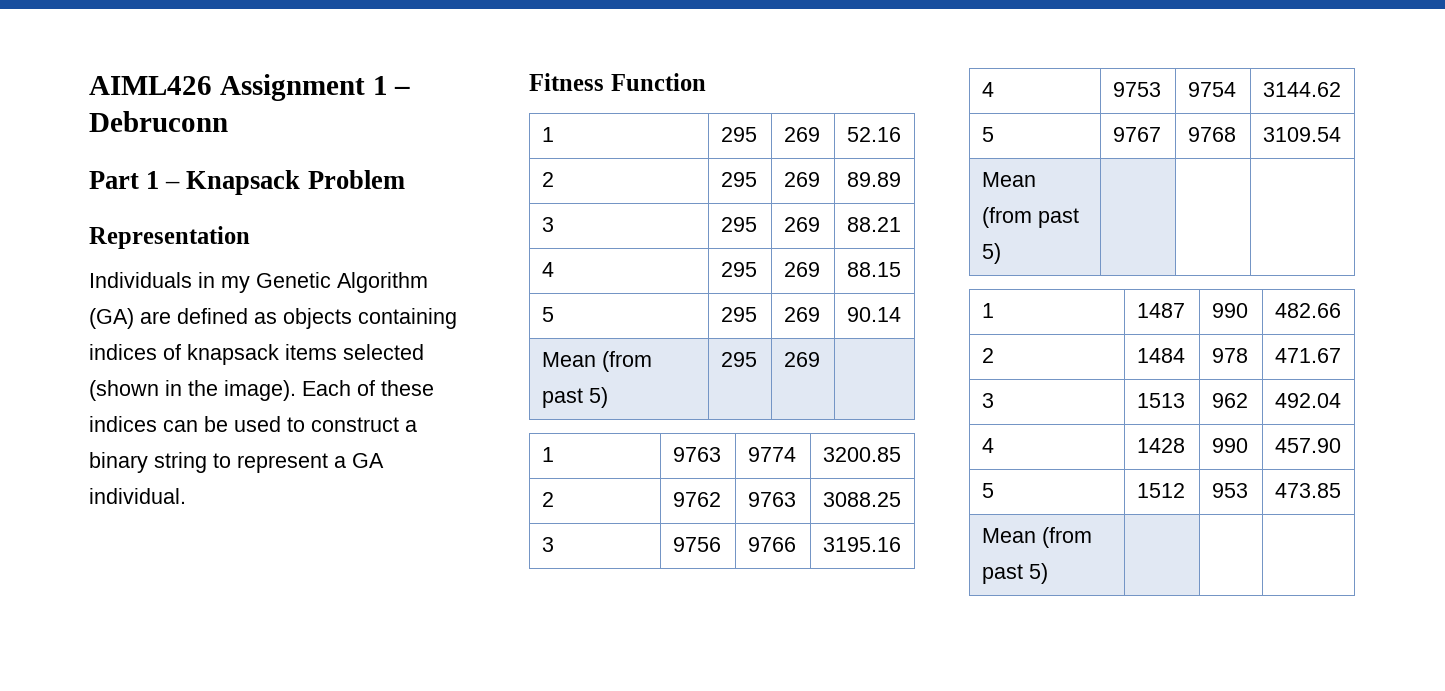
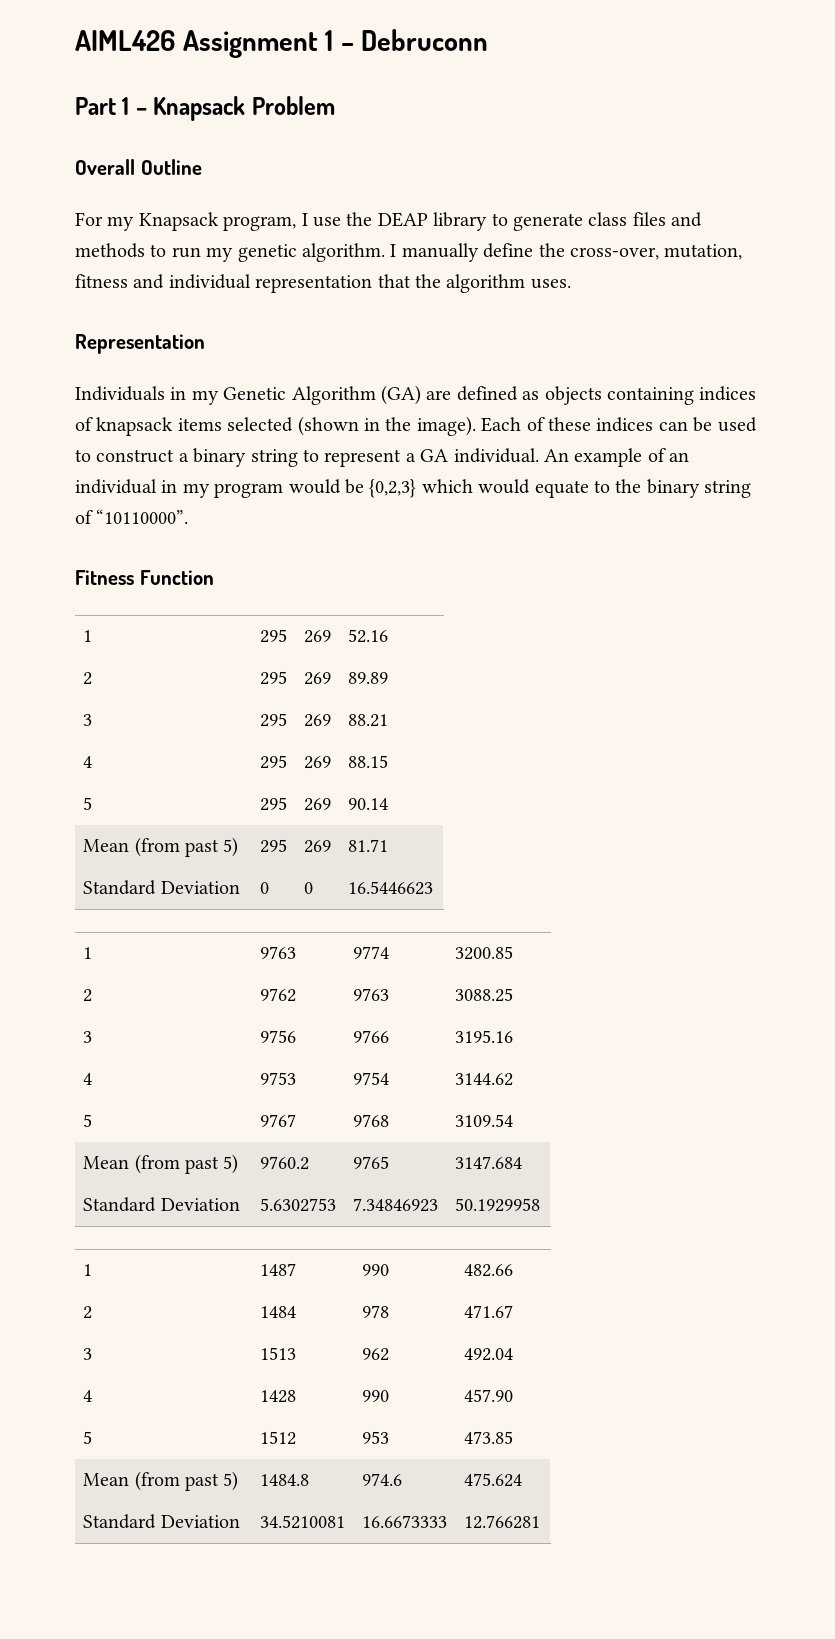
(405, 179) none -> [75,159,202,175] [75,212,703,231] [75,243,743,262] [75,274,571,293] // Overall Outline // For my Knapsack program, I use the DEAP library to generate class files and methods to run my genetic algorithm. I manually define the cross-over, mutation, fitness and individual representation that the algorithm uses.
(186, 496) none -> [544,448,690,467] [75,479,752,498] [75,509,189,524] An example of an individual in my program would be {0,2,3} which would equate to the binary string of “10110000”.
(820, 359) none -> [348,839,389,852] [83,880,240,895] [260,882,270,894] [304,882,314,894] [348,881,434,895] 81.71 // Standard Deviation | 0 | 0 | 16.5446623
(1001, 253) | | -> [260,1156,310,1170] [353,1156,390,1169] [455,1156,523,1169] [83,1197,240,1212] [260,1198,337,1212] [353,1198,439,1212] [455,1198,541,1212] 9760.2 | 9765 | 3147.684 // Standard Deviation | 5.6302753 | 7.34846923 | 50.1929958
(1048, 573) | | -> [260,1474,310,1486] [362,1473,403,1486] [464,1473,523,1487] [83,1514,240,1529] [260,1515,346,1529] [362,1515,448,1528] [464,1515,541,1529] 1484.8 | 974.6 | 475.624 // Standard Deviation | 34.5210081 | 16.6673333 | 12.766281

